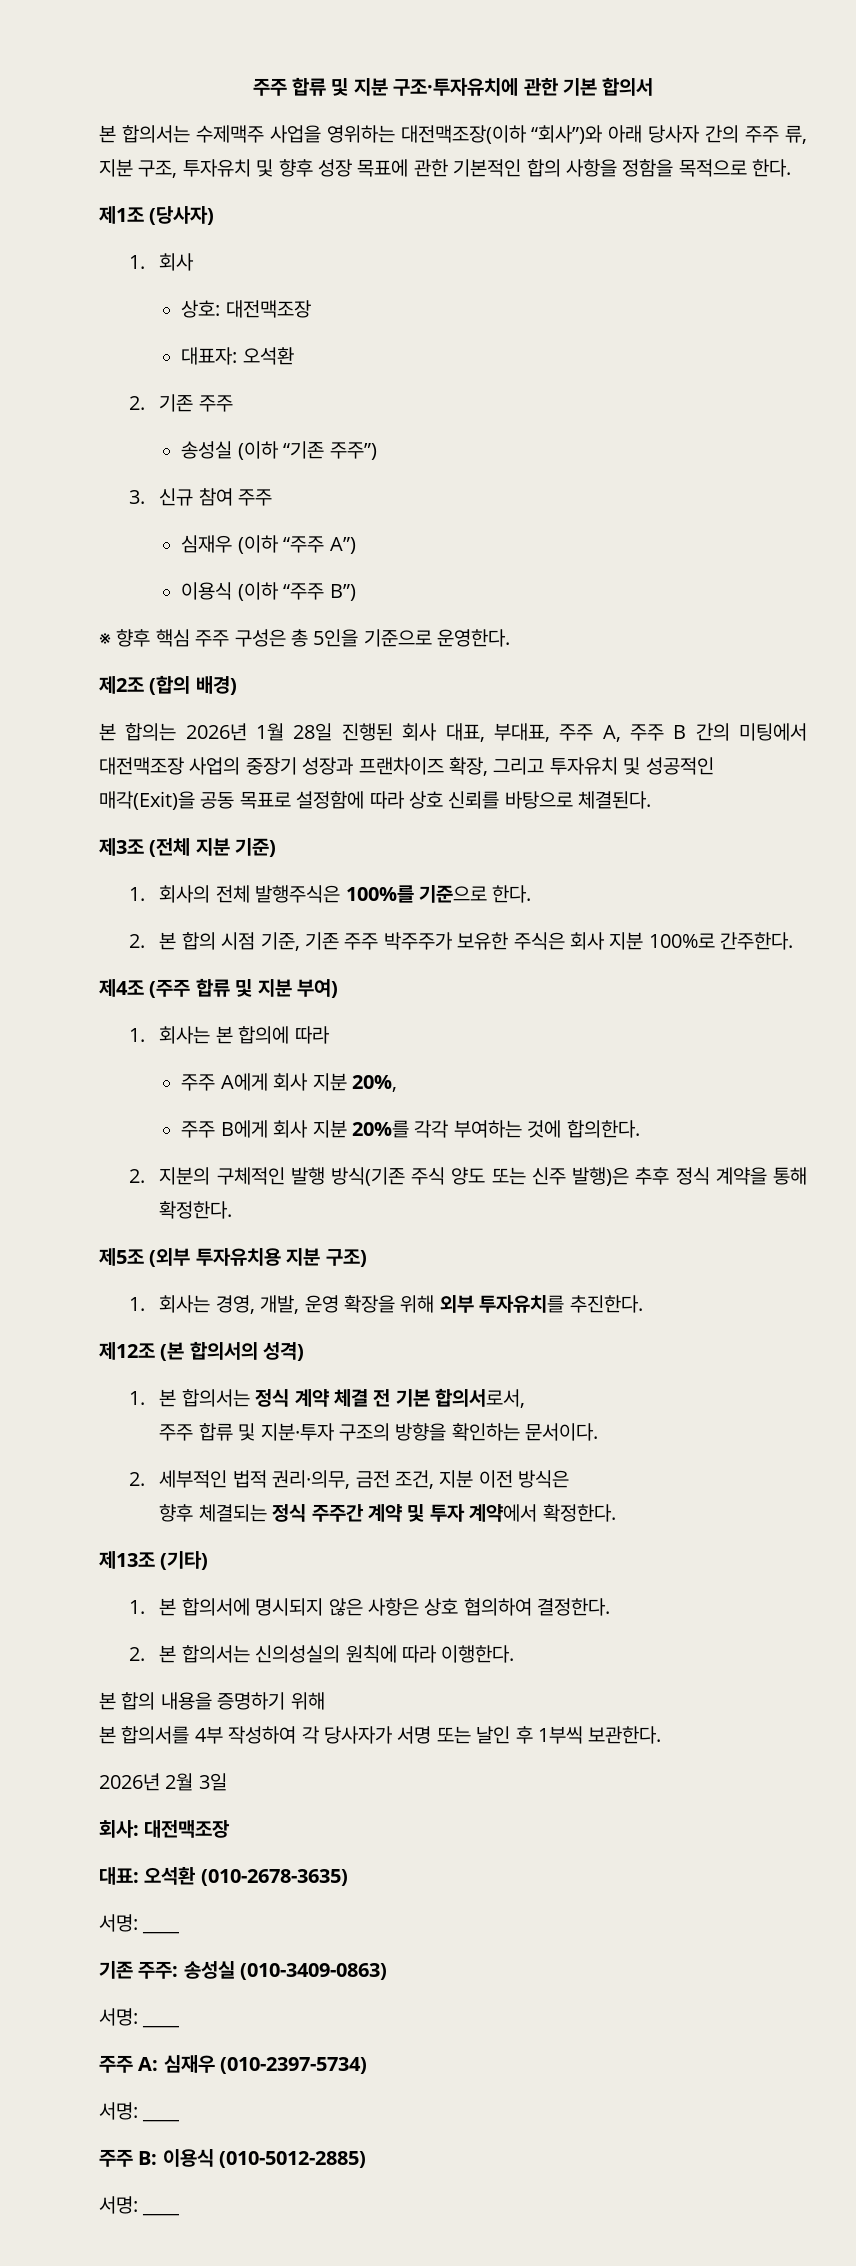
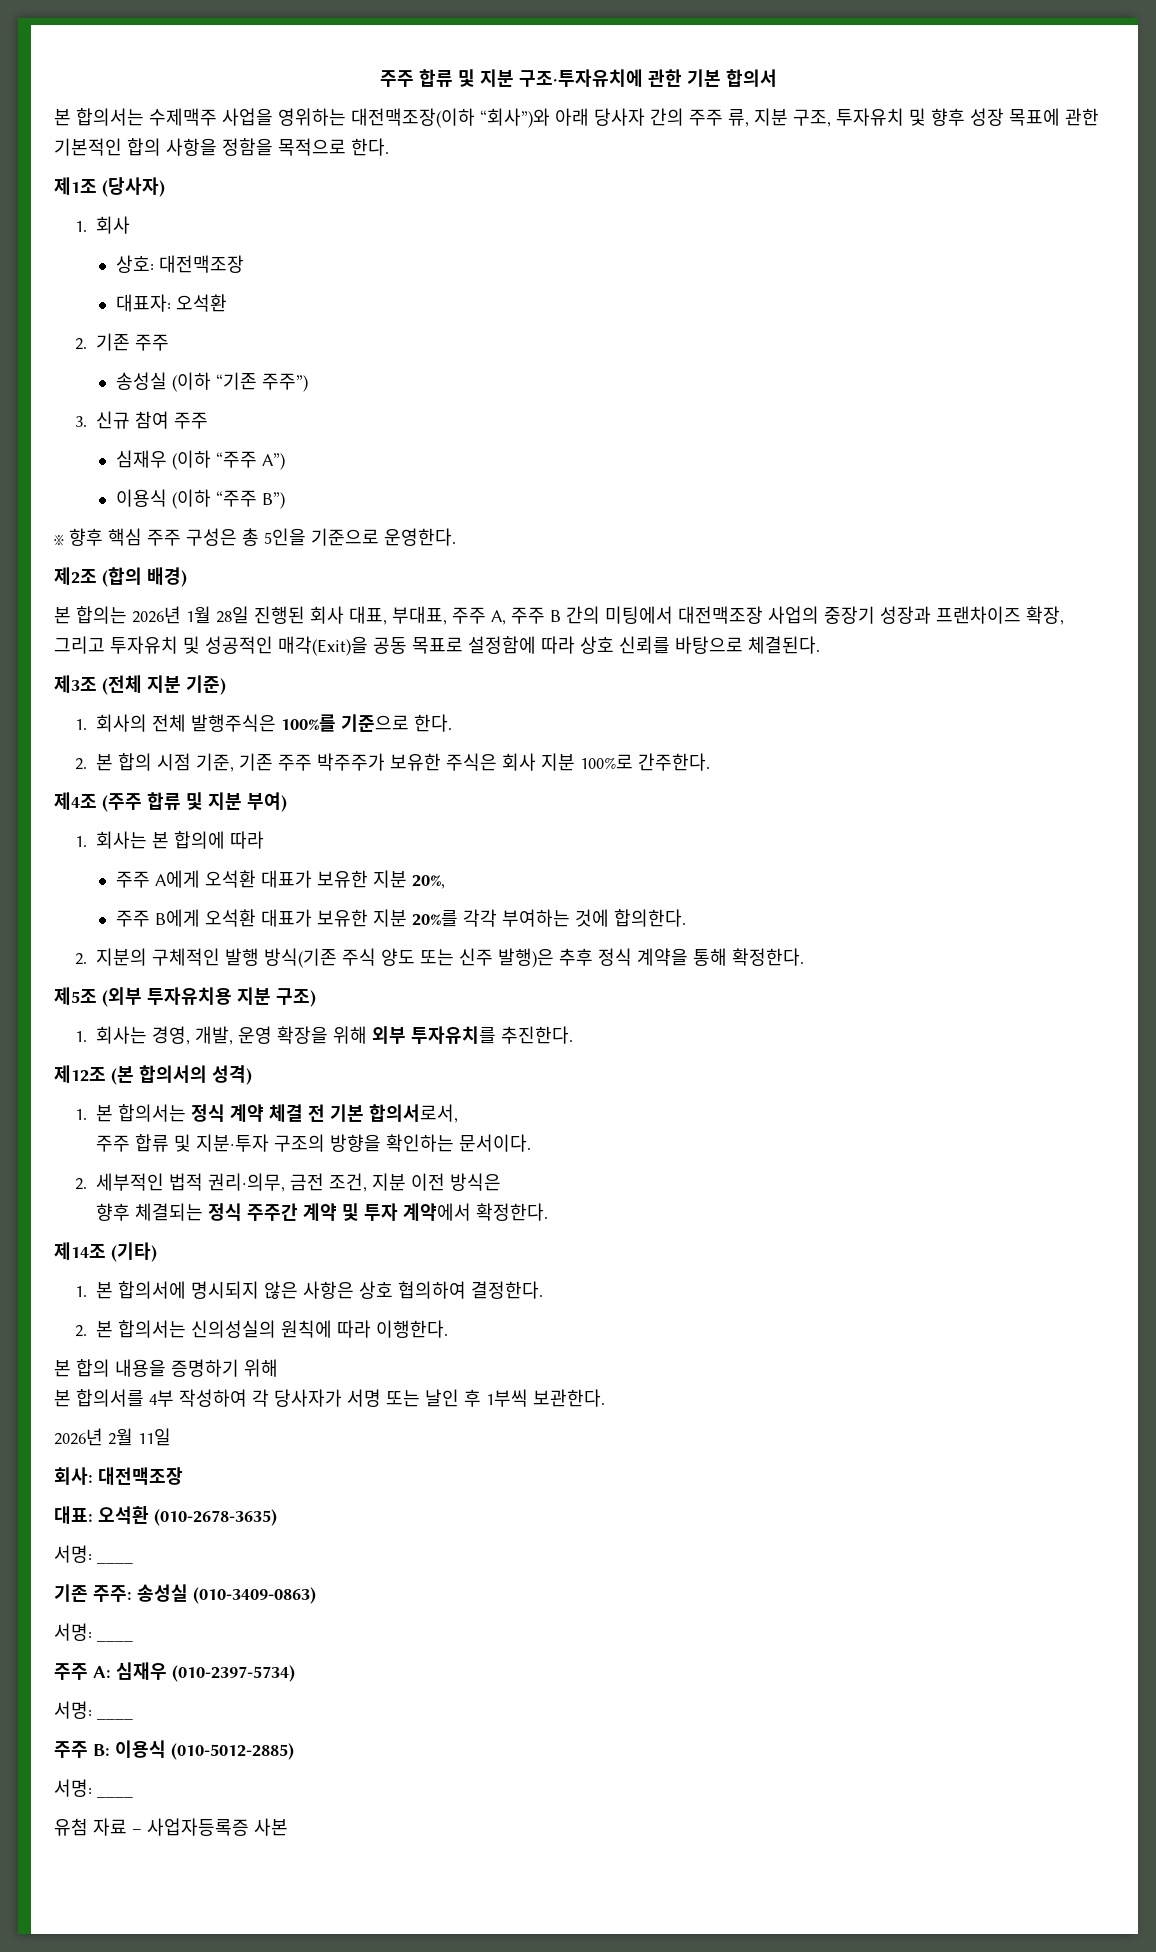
[273,1073,309,1091] 회사 -> [204,870,368,888] 오석환 대표가 보유한
[273,1120,309,1138] 회사 -> [204,909,368,927] 오석환 대표가 보유한
[99,1551,155,1569] 제13조 -> [54,1242,106,1260] 제14조
[198,1773,227,1791] 3일 -> [138,1428,171,1446] 11일
(180, 2214) none -> [54,1818,288,1836] // 유첨 자료 – 사업자등록증 사본

